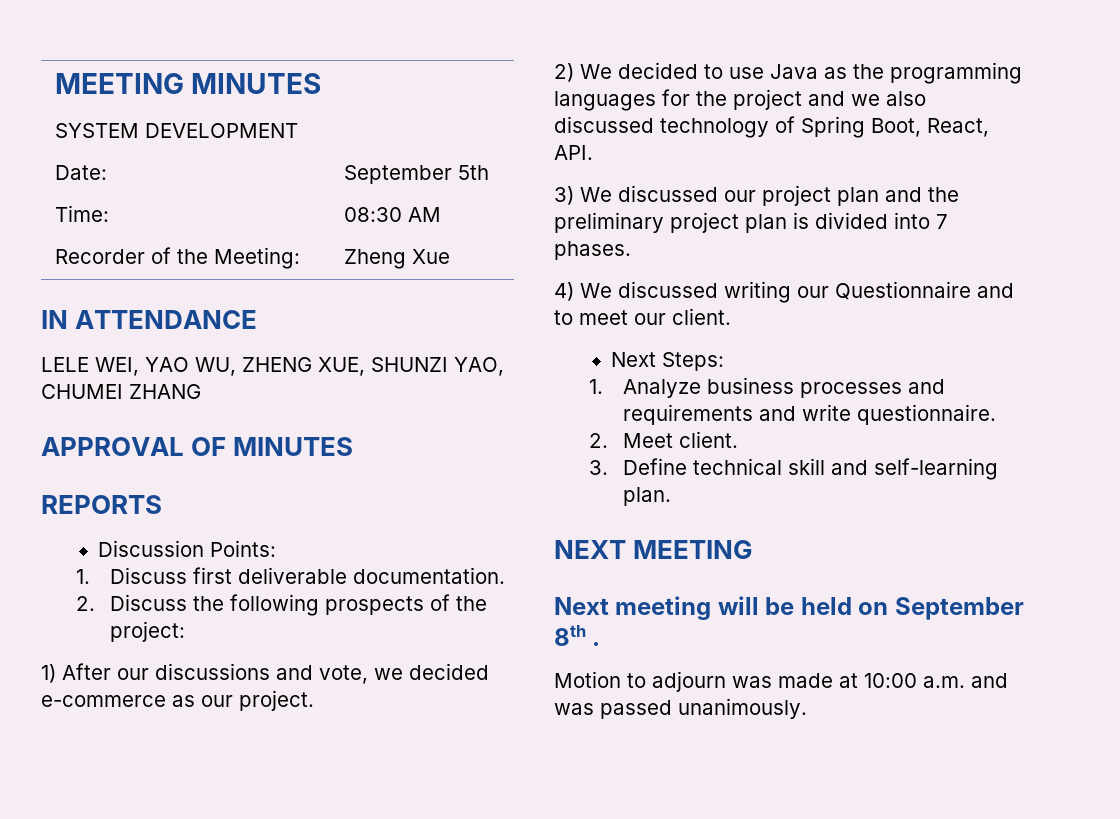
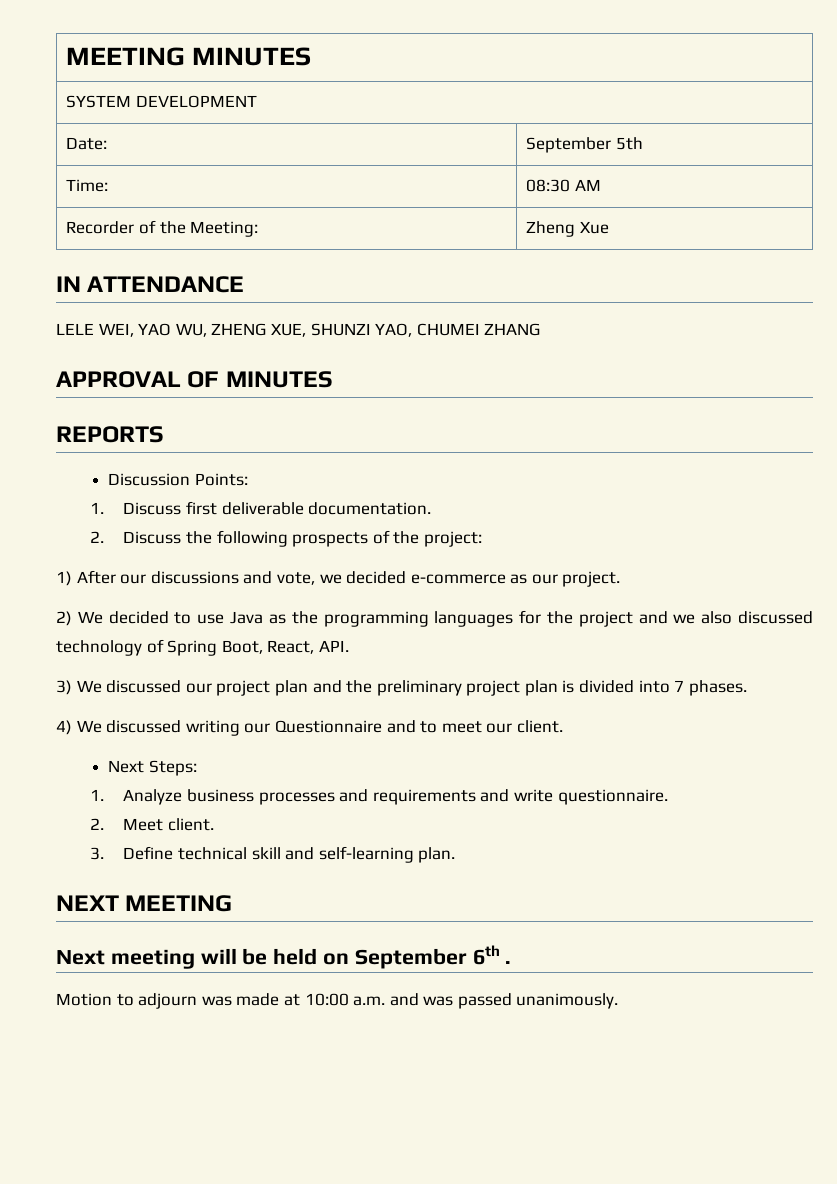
[554,625,586,646] 8th -> [472,945,500,965] 6th

